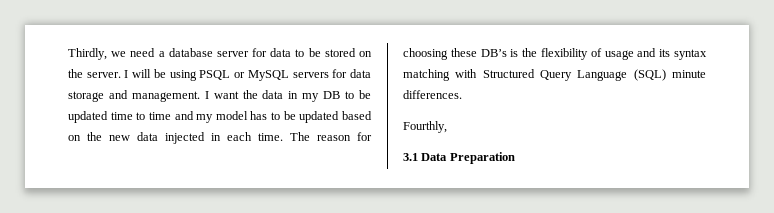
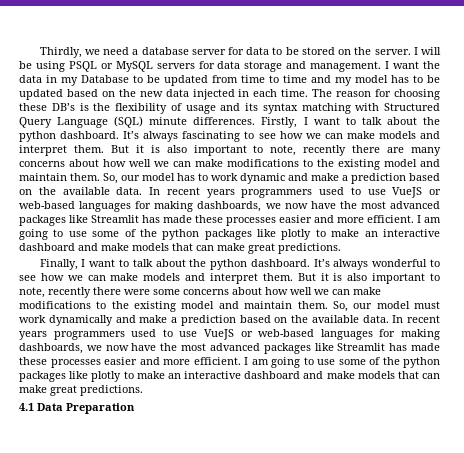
[323,90,371,99] [68,111,108,123] DB to be updated -> [81,75,238,86] Database to be updated from
[403,121,447,133] [403,153,418,161] // Fourthly, // 3.1 -> [261,117,440,128] [19,131,440,142] [19,145,441,156] [19,159,440,170] [19,173,440,184] [19,187,441,198] [19,201,441,212] [19,215,441,226] [19,229,440,240] [19,243,341,254] [39,259,440,270] [19,273,440,284] [19,287,381,298] [19,301,441,312] [19,315,440,326] [19,329,440,340] [19,343,440,354] [19,357,440,368] [19,371,441,382] [19,385,143,396] [19,403,34,411] Firstly, I want to talk about the python dashboard. It’s always fascinating to see how we can make models and interpret them. But it is also important to note, recently there are many concerns about how well we can make modifications to the existing model and maintain them. So, our model has to work dynamic and make a prediction based on the available data. In recent years programmers used to use VueJS or web-based languages for making dashboards, we now have the most advanced packages like Streamlit has made these processes easier and more efficient. I am going to use some of the python packages like plotly to make an interactive dashboard and make models that can make great predictions. // Finally, I want to talk about the python dashboard. It’s always wonderful to see how we can make models and interpret them. But it is also important to note, recently there were some concerns about how well we can make modifications to the existing model and maintain them. So, our model must work dynamically and make a prediction based on the available data. In recent years programmers used to use VueJS or web-based languages for making dashboards, we now have the most advanced packages like Streamlit has made these processes easier and more efficient. I am going to use some of the python packages like plotly to make an interactive dashboard and make models that can make great predictions. // 4.1

